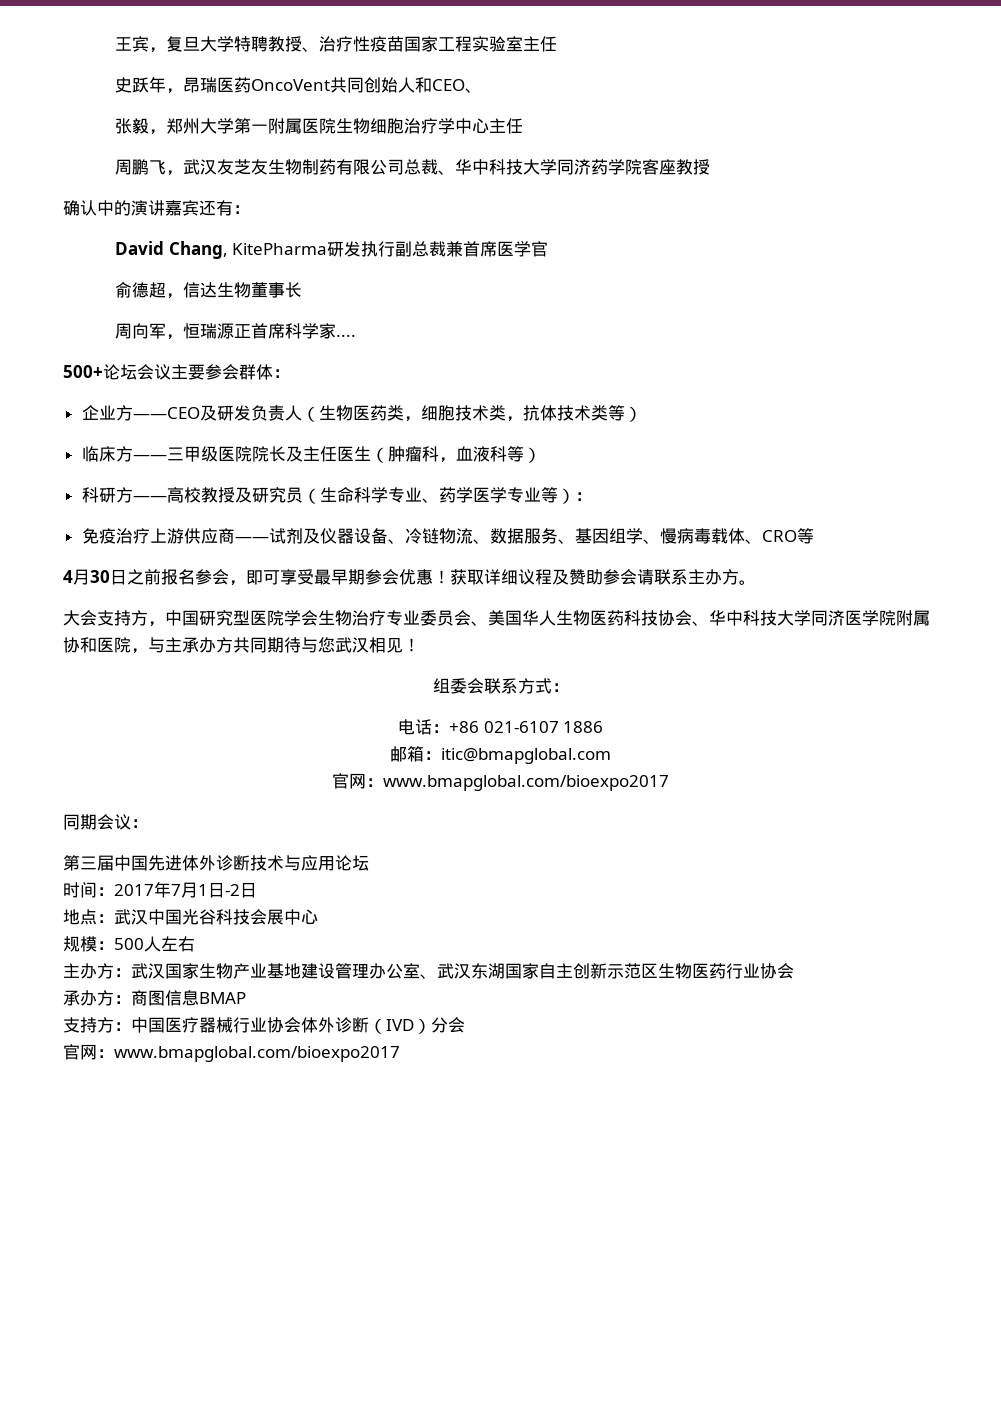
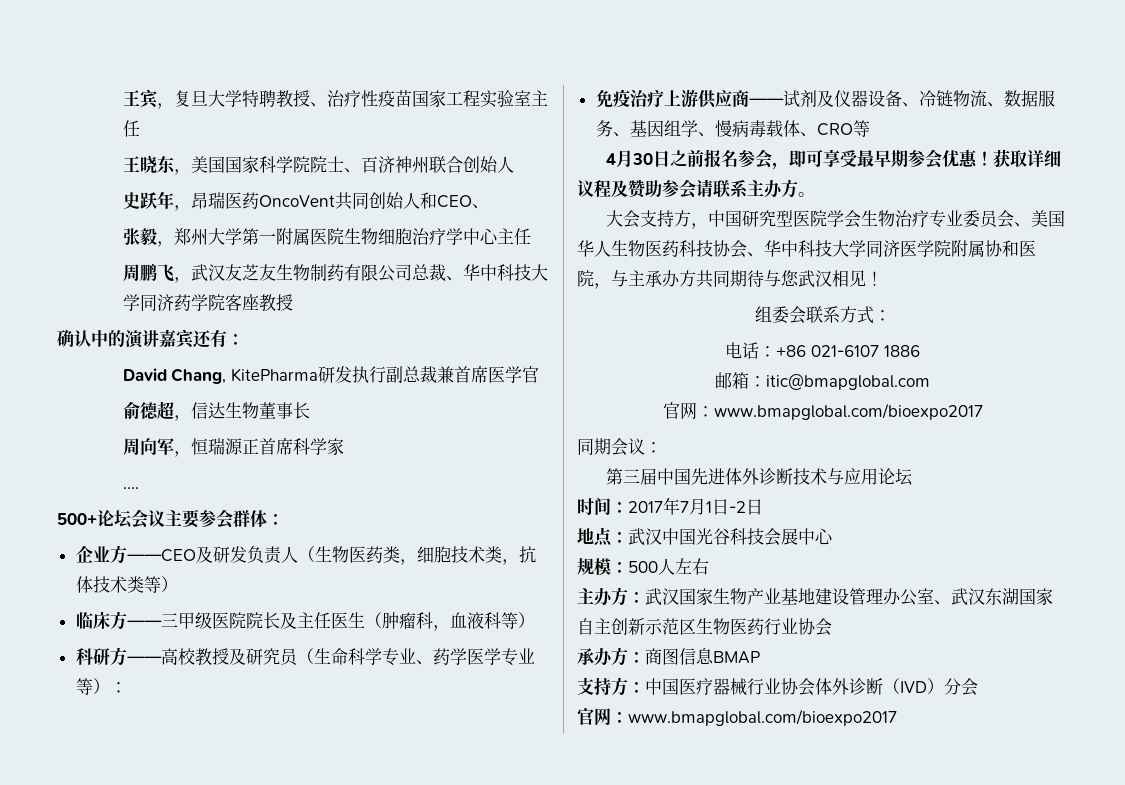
(558, 44) none -> [122,155,514,175] // 王晓东，美国国家科学院院士、百济神州联合创始人
(337, 331) none -> (344, 447) //

